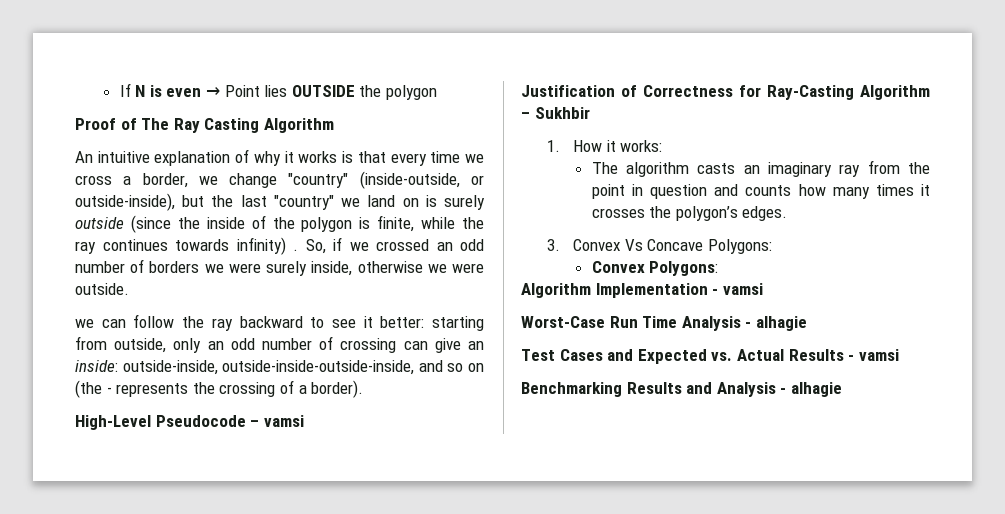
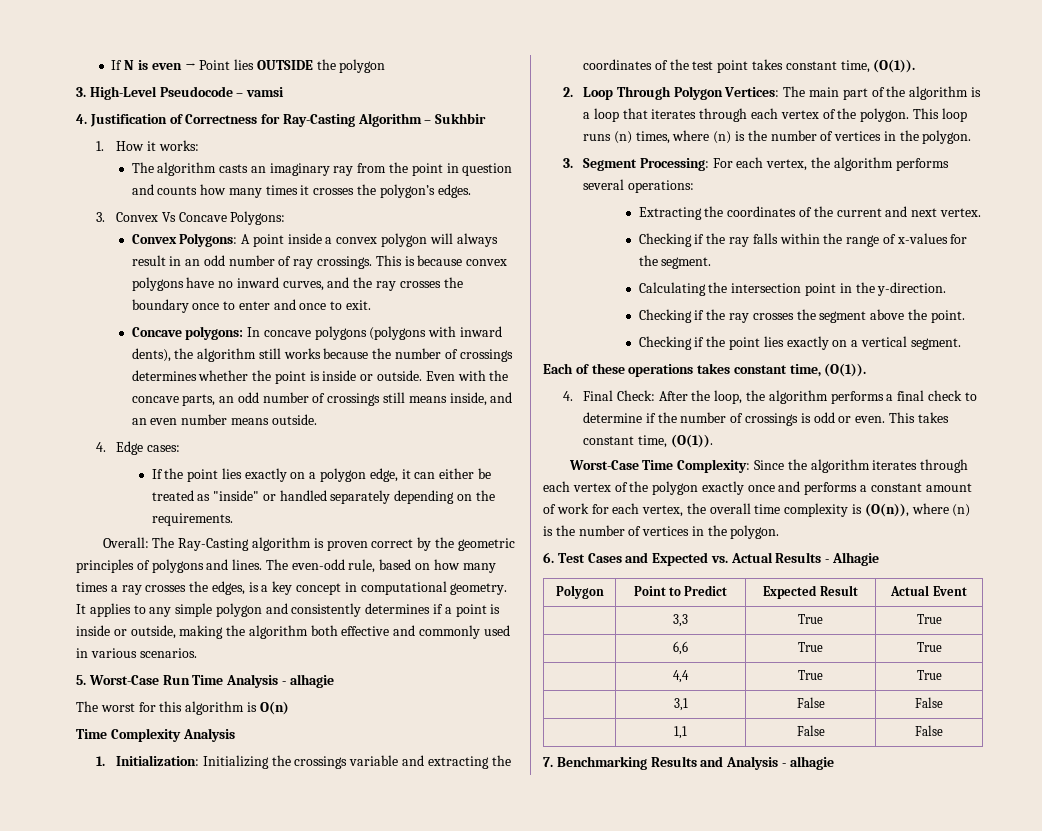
[75,118,334,133] [75,149,485,166] [75,171,484,189] [75,193,486,211] [75,215,484,233] [75,237,484,255] [75,259,485,276] [75,283,129,295] [75,314,484,331] [75,336,484,353] [75,360,485,375] [75,380,364,398] Proof of The Ray Casting Algorithm // An intuitive explanation of why it works is that every time we cross a border, we change "country" (inside-outside, or outside-inside), but the last "country" we land on is surely outside (since the inside of the polygon is finite, while the ray continues towards infinity) . So, if we crossed an odd number of borders we were surely inside, otherwise we were outside. // we can follow the ray backward to see it better: starting from outside, only an odd number of crossing can give an inside: outside-inside, outside-inside-outside-inside, and so on (the - represents the crossing of a border). // -> [76,87,86,97] 3.
(304, 421) none -> [76,114,87,124] 4.
[521,283,763,298] // Algorithm Implementation - vamsi // -> [241,233,498,247] [131,255,508,269] [131,277,463,291] [131,299,371,313] [131,326,502,340] [131,348,513,362] [131,370,509,384] [131,392,513,406] [131,414,317,425] [96,441,180,455] [151,468,491,482] [151,490,495,504] [151,513,233,526] [102,537,515,551] [76,559,496,573] [76,581,508,595] [76,603,501,617] [76,625,510,639] [76,648,197,658] [76,675,86,685] A point inside a convex polygon will always result in an odd number of ray crossings. This is because convex polygons have no inward curves, and the ray crosses the boundary once to enter and once to exit. // Concave polygons: In concave polygons (polygons with inward dents), the algorithm still works because the number of crossings determines whether the point is inside or outside. Even with the concave parts, an odd number of crossings still means inside, and an even number means outside. // 4. Edge cases: // If the point lies exactly on a polygon edge, it can either be treated as "inside" or handled separately depending on the requirements. // Overall: The Ray-Casting algorithm is proven correct by the geometric principles of polygons and lines. The even-odd rule, based on how many times a ray crosses the edges, is a key concept in computational geometry. It applies to any simple polygon and consistently determines if a point is inside or outside, making the algorithm both effective and commonly used in various scenarios. // 5.
(807, 323) none -> [76,701,289,715] [76,728,235,742] [96,755,511,769] [583,59,916,73] [563,86,981,100] [583,108,967,122] [583,130,972,144] [563,157,949,171] [583,179,694,193] [638,206,981,220] [638,233,968,247] [638,255,712,269] [638,282,947,296] [638,309,965,323] [638,336,961,350] [543,363,867,377] [563,390,977,404] [583,412,949,426] [583,434,713,448] [568,459,969,473] [543,481,972,495] [543,503,971,517] [543,525,780,539] [543,552,554,563] The worst for this algorithm is O(n) // Time Complexity Analysis // 1. Initialization: Initializing the crossings variable and extracting the coordinates of the test point takes constant time, (O(1)). // 2. Loop Through Polygon Vertices: The main part of the algorithm is a loop that iterates through each vertex of the polygon. This loop runs (n) times, where (n) is the number of vertices in the polygon. // 3. Segment Processing: For each vertex, the algorithm performs several operations: // Extracting the coordinates of the current and next vertex. // Checking if the ray falls within the range of x-values for the segment. // Calculating the intersection point in the y-direction. // Checking if the ray crosses the segment above the point. // Checking if the point lies exactly on a vertical segment. // Each of these operations takes constant time, (O(1)). // 4. Final Check: After the loop, the algorithm performs a final check to determine if the number of crossings is odd or even. This takes constant time, (O(1)). // Worst-Case Time Complexity: Since the algorithm iterates through each vertex of the polygon exactly once and performs a constant amount of work for each vertex, the overall time complexity is (O(n)), where (n) is the number of vertices in the polygon. // 6.
[858,349,899,361] vamsi // -> [832,552,880,566] [555,585,604,599] [633,585,728,596] [763,585,858,599] [890,585,967,596] [673,614,688,627] [798,614,823,624] [916,614,942,624] [673,641,688,655] [798,642,823,652] [916,642,942,652] [673,670,689,683] [798,670,823,680] [916,670,942,680] [673,698,688,711] [796,697,825,708] [915,697,943,708] [674,726,687,739] [796,725,825,736] [915,725,943,736] [543,757,553,767] Alhagie // Polygon | Point to Predict | Expected Result | Actual Event // | 3,3 | True | True // | 6,6 | True | True // | 4,4 | True | True // | 3,1 | False | False // | 1,1 | False | False // 7.

